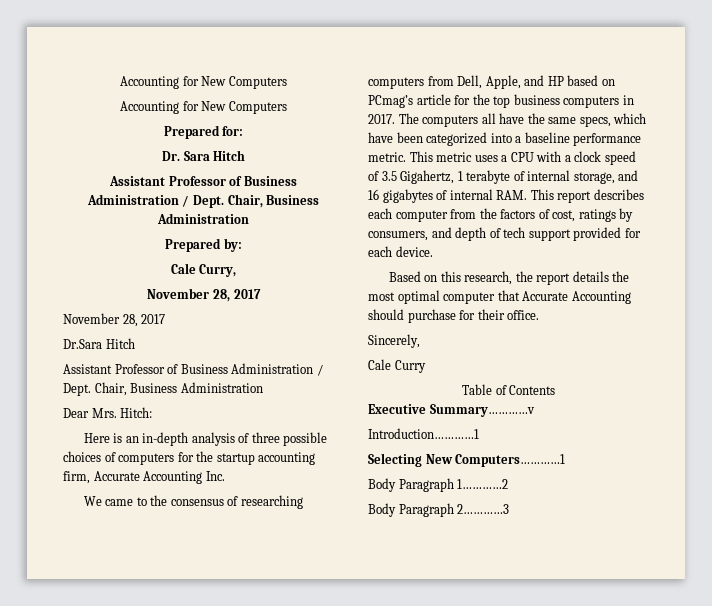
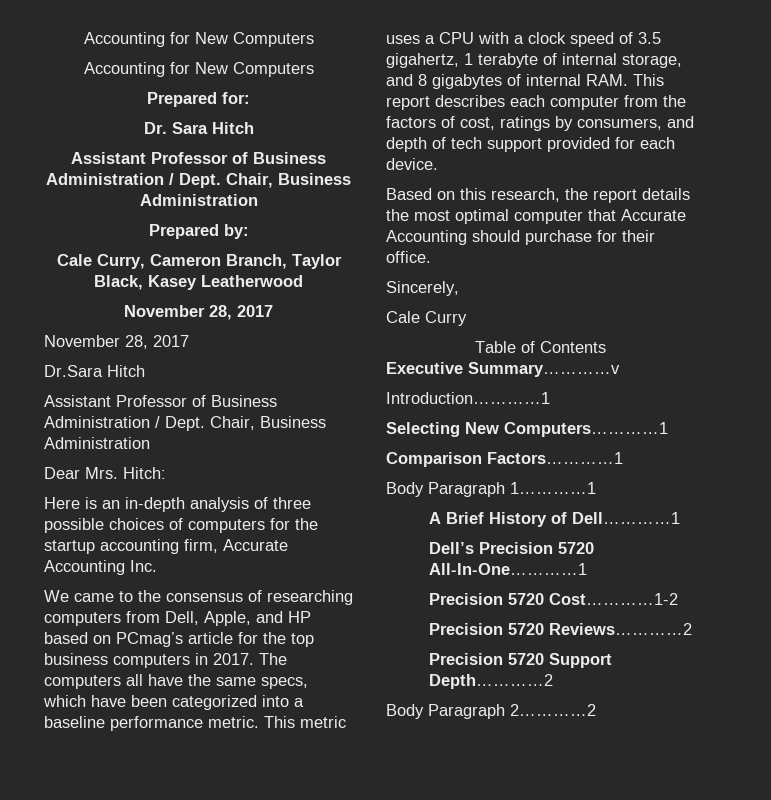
(237, 270) none -> [149,254,342,269] [94,275,303,290] Cameron Branch, Taylor Black, Kasey Leatherwood
[400,170,455,184] Gigahertz, -> [386,53,459,68] gigahertz,
[368,189,379,200] 16 -> [418,74,427,86] 8
[368,478,509,492] [368,503,510,517] Body Paragraph 1…………2 // Body Paragraph 2…………3 -> [386,452,623,467] [386,482,596,497] [429,512,681,527] [429,542,595,554] [429,563,588,575] [429,593,679,605] [429,623,693,635] [429,653,613,668] [429,674,554,689] [386,704,596,719] Comparison Factors…………1 // Body Paragraph 1…………1 // A Brief History of Dell…………1 // Dell’s Precision 5720 All-In-One…………1 // Precision 5720 Cost…………1-2 // Precision 5720 Reviews…………2 // Precision 5720 Support Depth…………2 // Body Paragraph 2…………2

